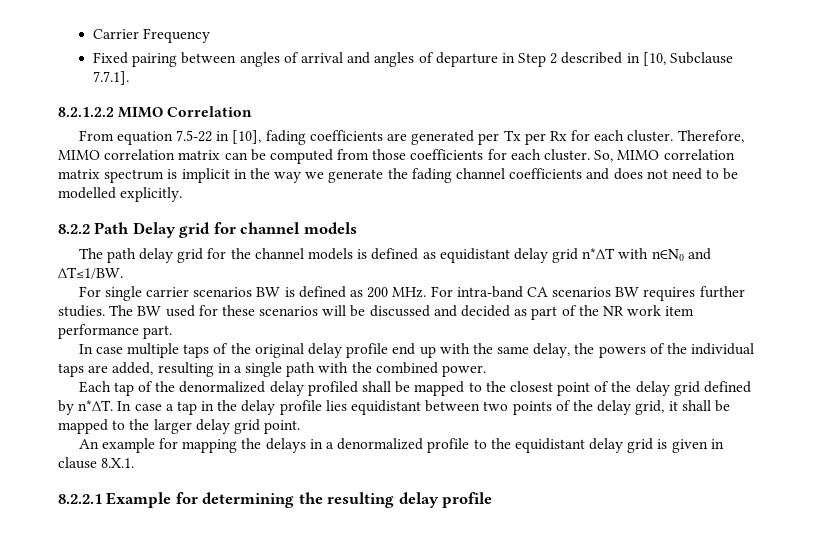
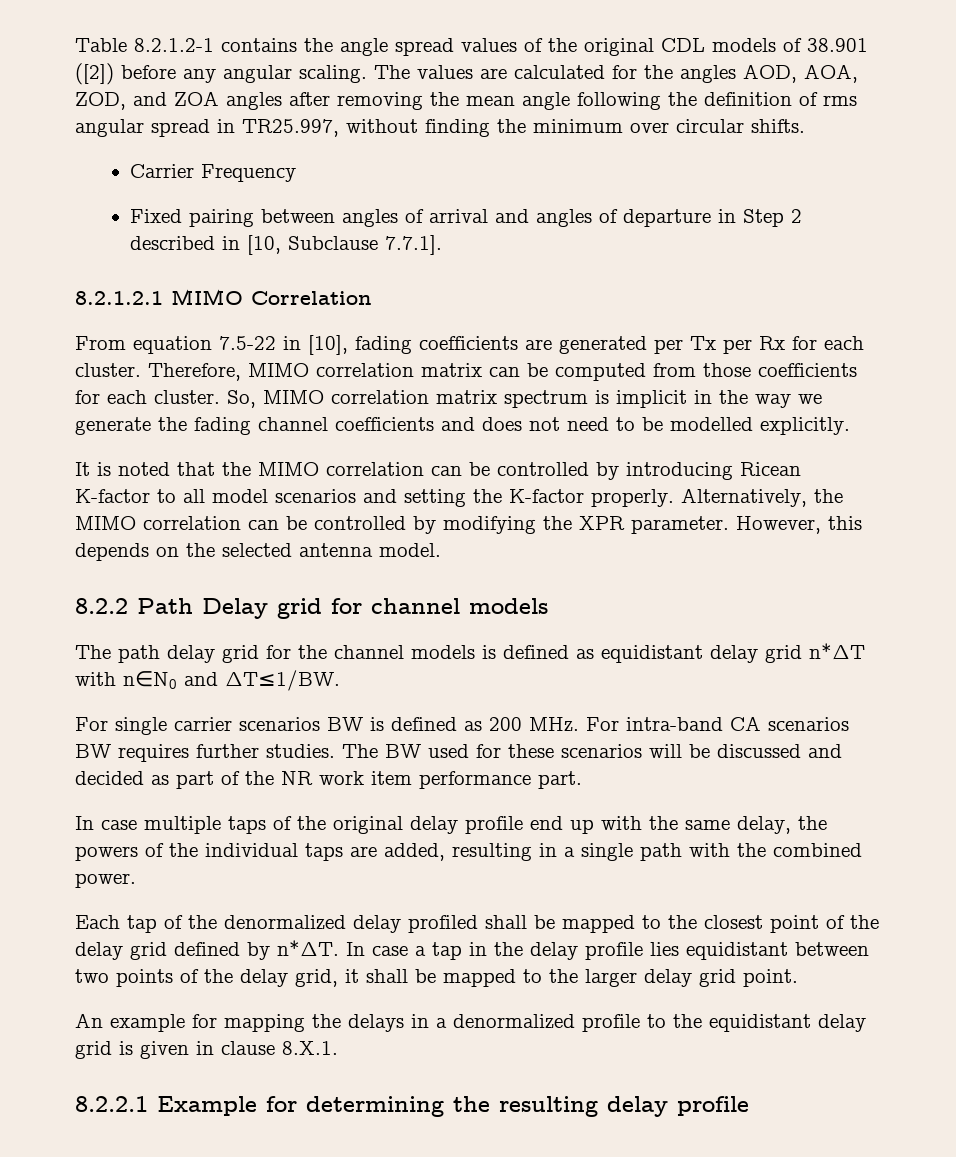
(93, 34) none -> [75,38,868,56] [75,63,858,85] [75,91,857,110] [75,119,805,137] Table 8.2.1.2-1 contains the angle spread values of the original CDL models of 38.901 ([2]) before any angular scaling. The values are calculated for the angles AOD, AOA, ZOD, and ZOA angles after removing the mean angle following the definition of rms angular spread in TR25.997, without finding the minimum over circular shifts. //
[58,107,114,117] 8.2.1.2.2 -> [75,291,163,305] 8.2.1.2.1
(183, 194) none -> [75,462,801,480] [75,488,843,507] [75,516,862,534] [75,543,441,561] // It is noted that the MIMO correlation can be controlled by introducing Ricean K-factor to all model scenarios and setting the K-factor properly. Alternatively, the MIMO correlation can be controlled by modifying the XPR parameter. However, this depends on the selected antenna model.

